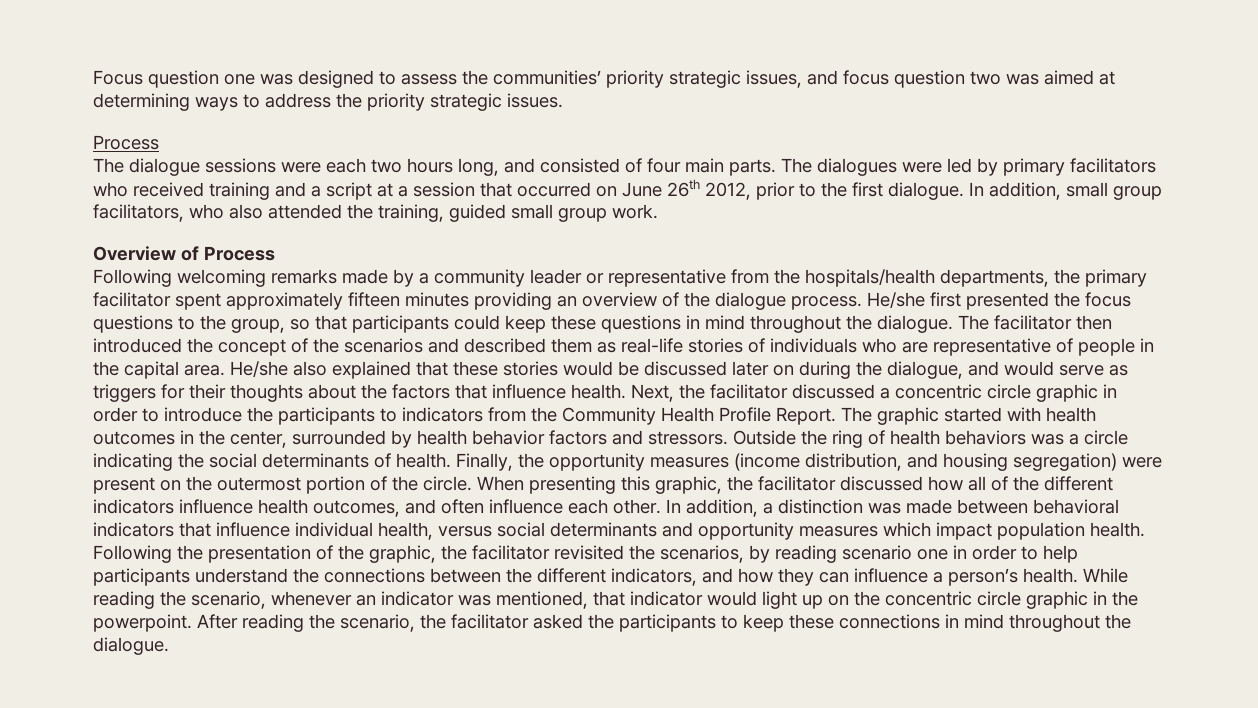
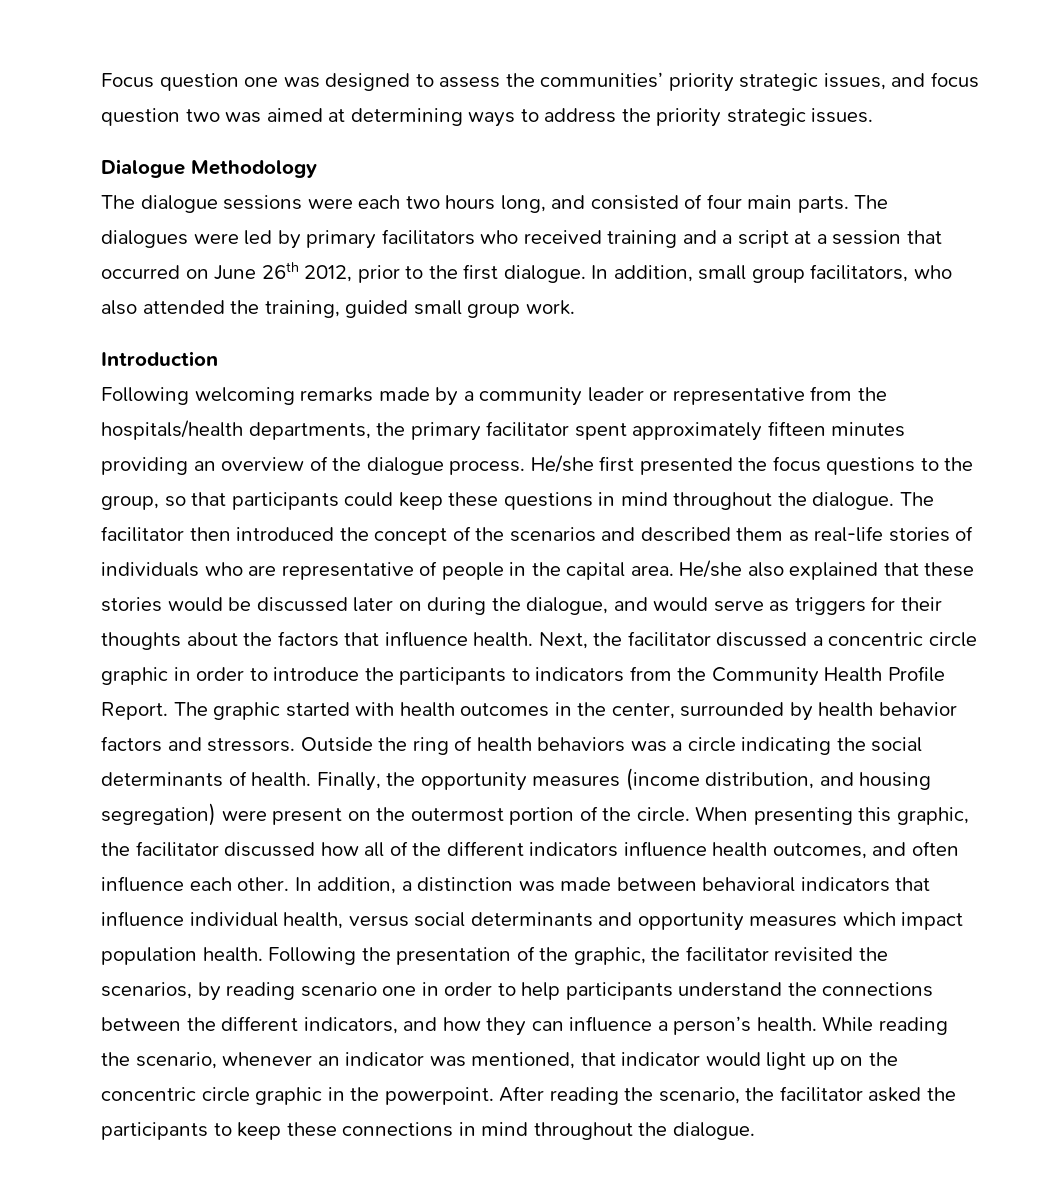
[93,135,159,150] Process -> [101,159,317,178] Dialogue Methodology
[93,246,275,261] Overview of Process -> [101,351,218,366] Introduction

